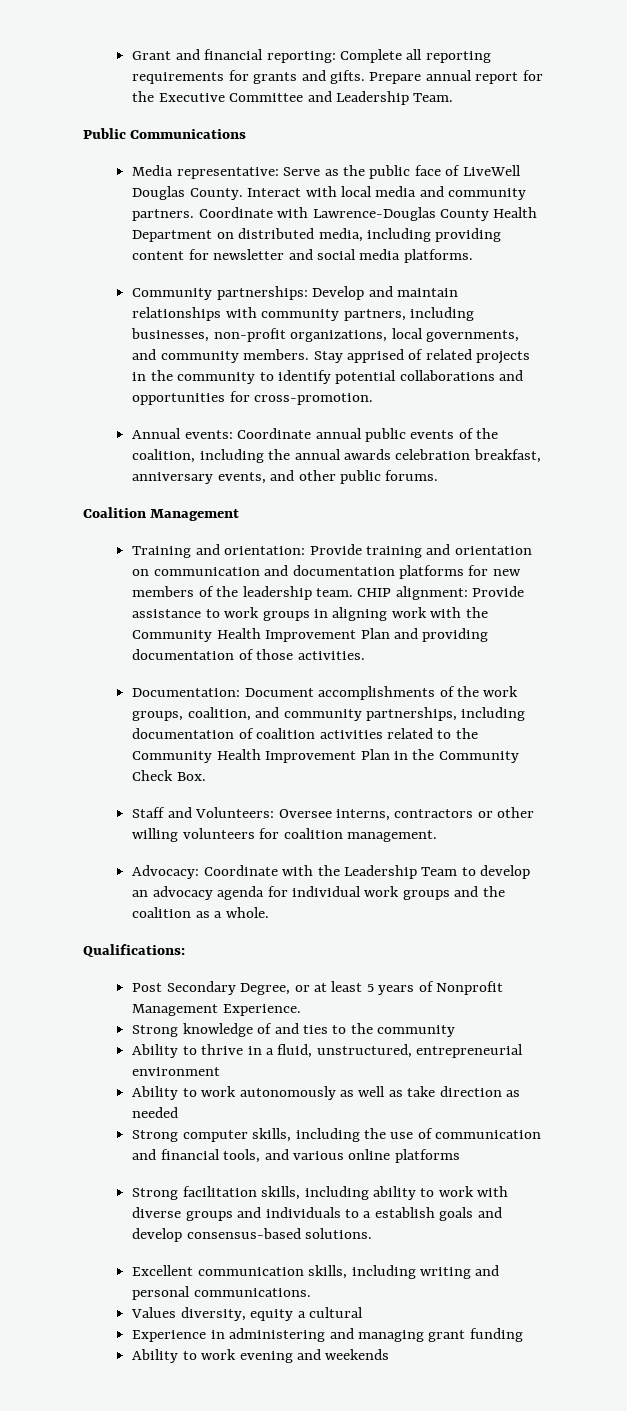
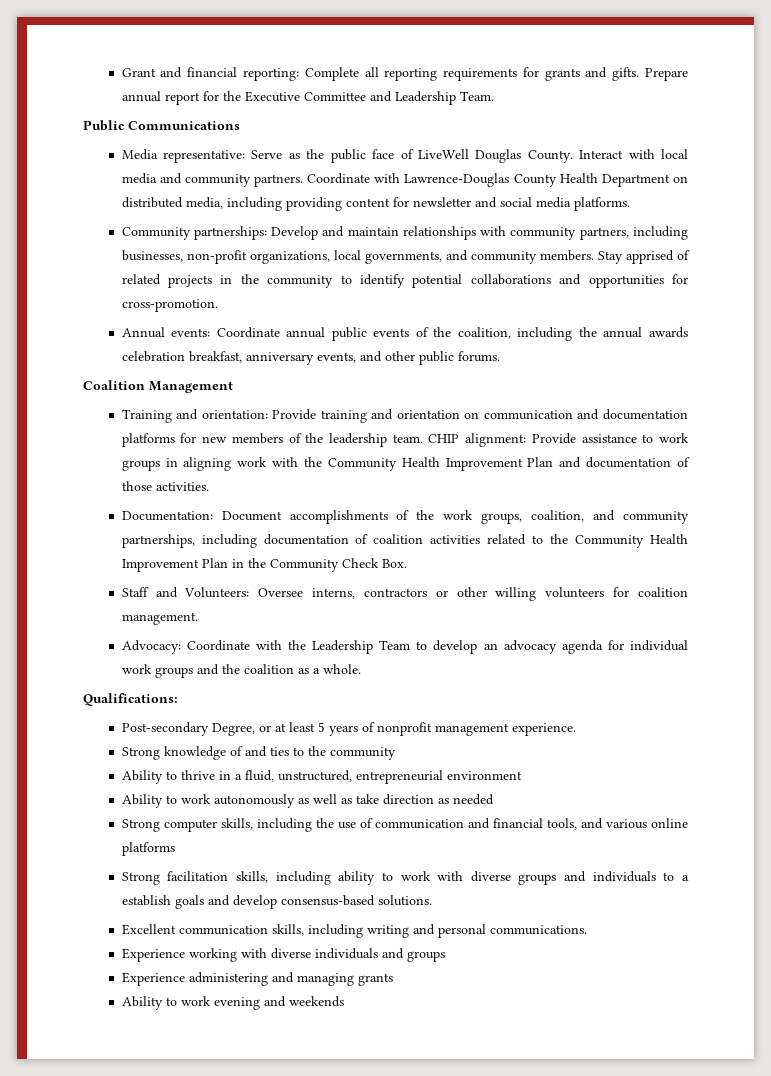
[422,628,489,642] providing -> (582, 462) none
[132,981,236,995] Post Secondary -> [121,722,209,736] Post-secondary
[436,981,504,995] [132,1004,301,1016] Nonprofit Management Experience. -> [376,722,576,736] nonprofit management experience.
[131,1307,364,1321] [132,1330,225,1342] Values diversity, equity a cultural // Experience in -> [121,948,445,962] [121,972,185,986] Experience working with diverse individuals and groups // Experience
[428,1328,523,1342] grant funding -> [357,973,393,986] grants

